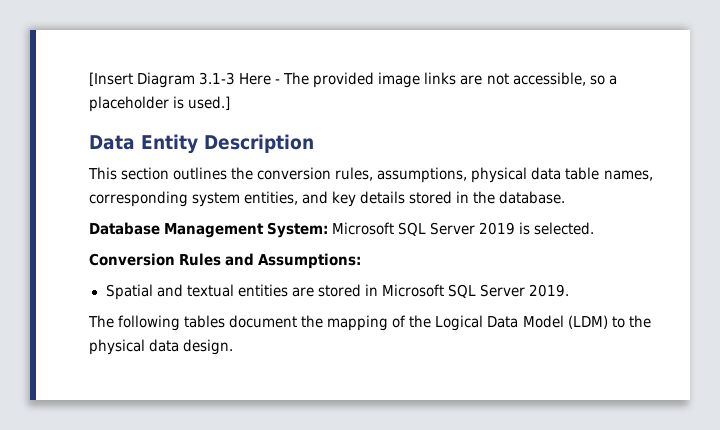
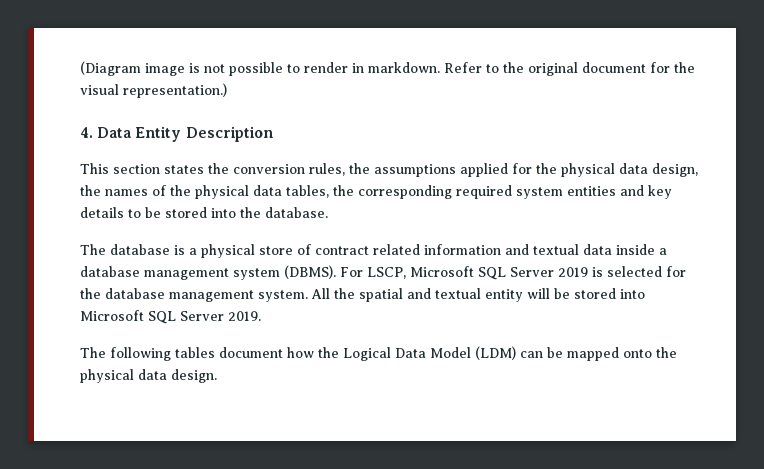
[89,72,617,88] [89,96,231,112] [Insert Diagram 3.1-3 Here - The provided image links are not accessible, so a placeholder is used.] // -> [80,61,695,76] [80,83,227,98] [80,127,93,138] (Diagram image is not possible to render in markdown. Refer to the original document for the visual representation.) // 4.
[173,167,228,180] outlines -> [164,165,204,174] states
[377,167,653,183] [89,191,566,207] [89,222,329,238] assumptions, physical data table names, corresponding system entities, and key details stored in the database. // Database Management System: -> [349,163,698,177] [80,185,672,199] [80,207,328,218] [80,244,667,258] [80,265,406,280] the assumptions applied for the physical data design, the names of the physical data tables, the corresponding required system entities and key details to be stored into the database. // The database is a physical store of contract related information and textual data inside a database management system (DBMS). For LSCP,
[534,222,595,235] [89,253,362,269] [105,284,378,300] selected. // Conversion Rules and Assumptions: // Spatial and textual entities are stored in -> [607,266,686,277] [80,288,645,302] selected for the database management system. All the spatial and textual entity will be stored into
[301,315,407,331] the mapping of -> [287,347,314,358] how
[611,316,625,328] to -> [520,347,652,361] can be mapped onto

